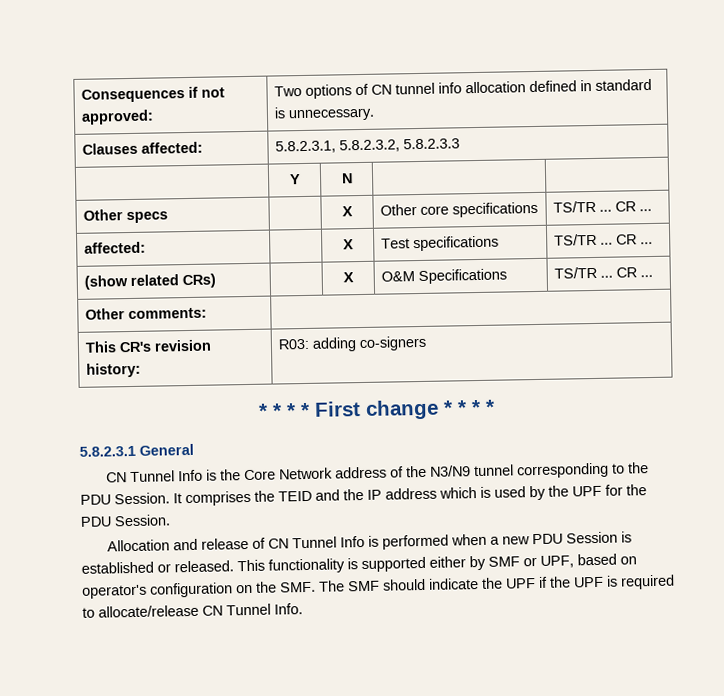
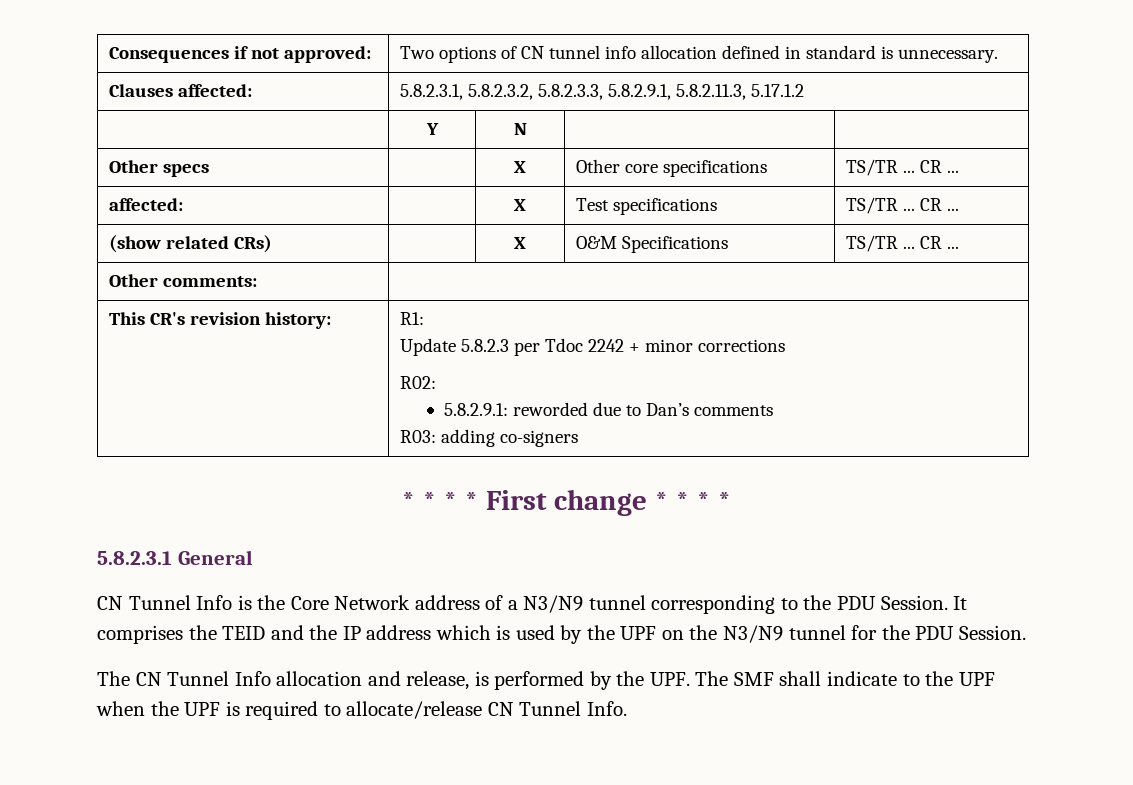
[403,138,461,150] 5.8.2.3.3 -> [538,84,805,100] 5.8.2.3.3, 5.8.2.9.1, 5.8.2.11.3, 5.17.1.2
(142, 370) none -> [400,312,425,325] [400,338,786,356] [400,376,437,389] [443,402,773,416] R1: // Update 5.8.2.3 per Tdoc 2242 + minor corrections // R02: // 5.8.2.9.1: reworded due to Dan’s comments //
[405,465,427,478] the -> [507,600,518,610] a
(602, 491) none -> [661,625,846,643] on the N3/N9 tunnel
[106,531,632,552] [81,553,637,574] [82,576,548,599] Allocation and release of CN Tunnel Info is performed when a new PDU Session is established or released. This functionality is supported either by SMF or UPF, based on operator's configuration on the SMF. The SMF should indicate the UPF if -> [97,671,995,690] [96,701,145,716] The CN Tunnel Info allocation and release, is performed by the UPF. The SMF shall indicate to the UPF when

